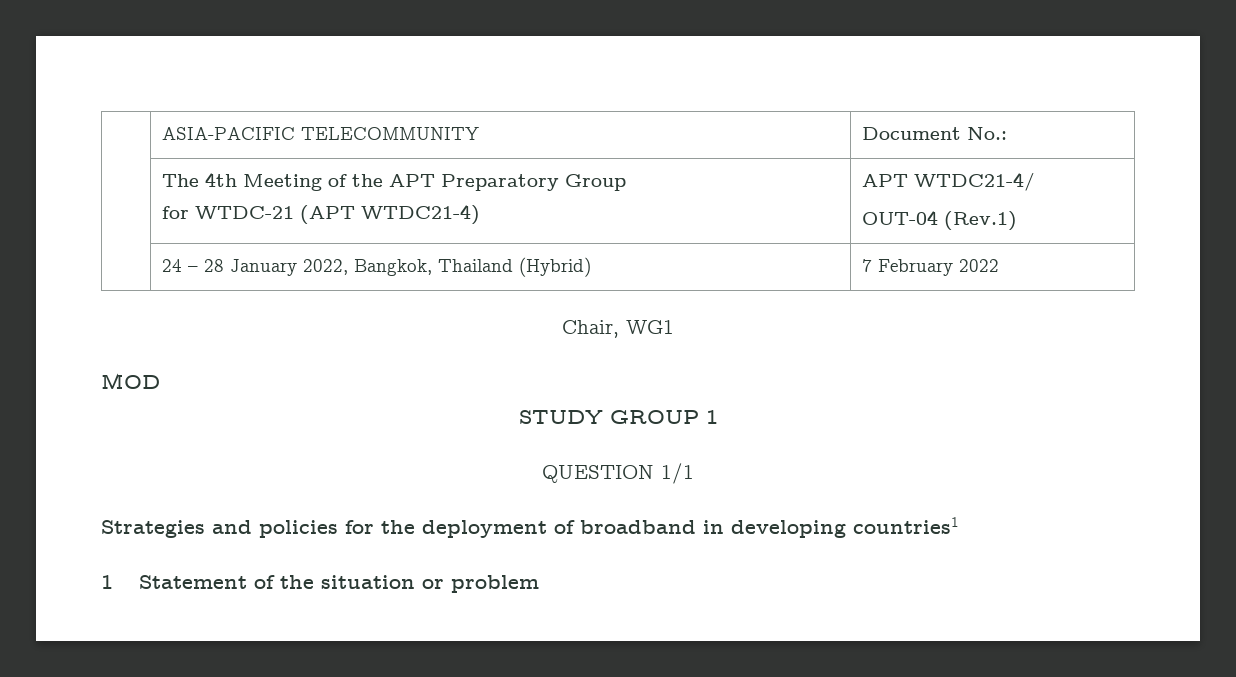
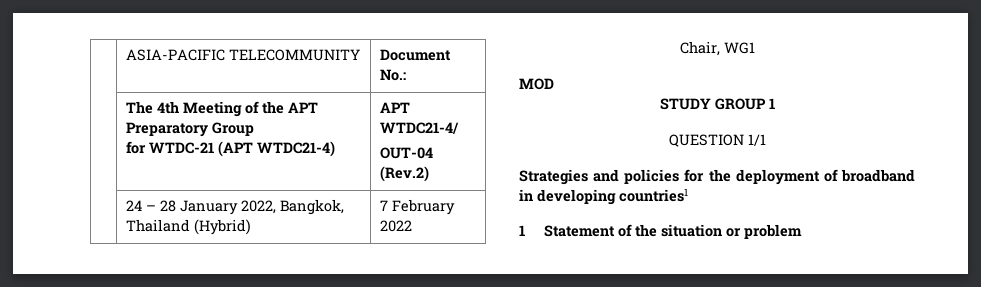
[944,211,1018,231] (Rev.1) -> [379,166,429,182] (Rev.2)

